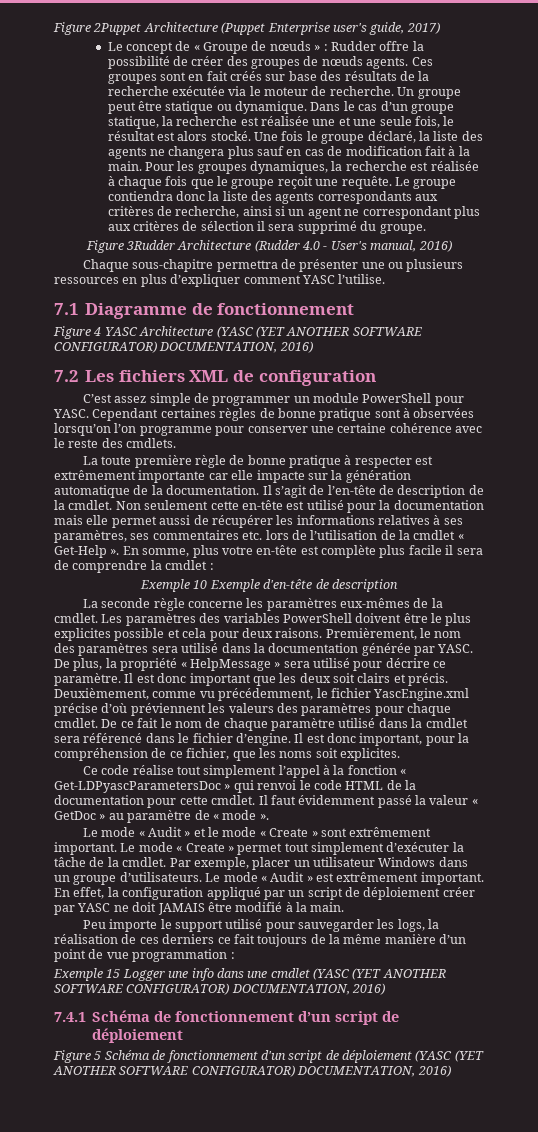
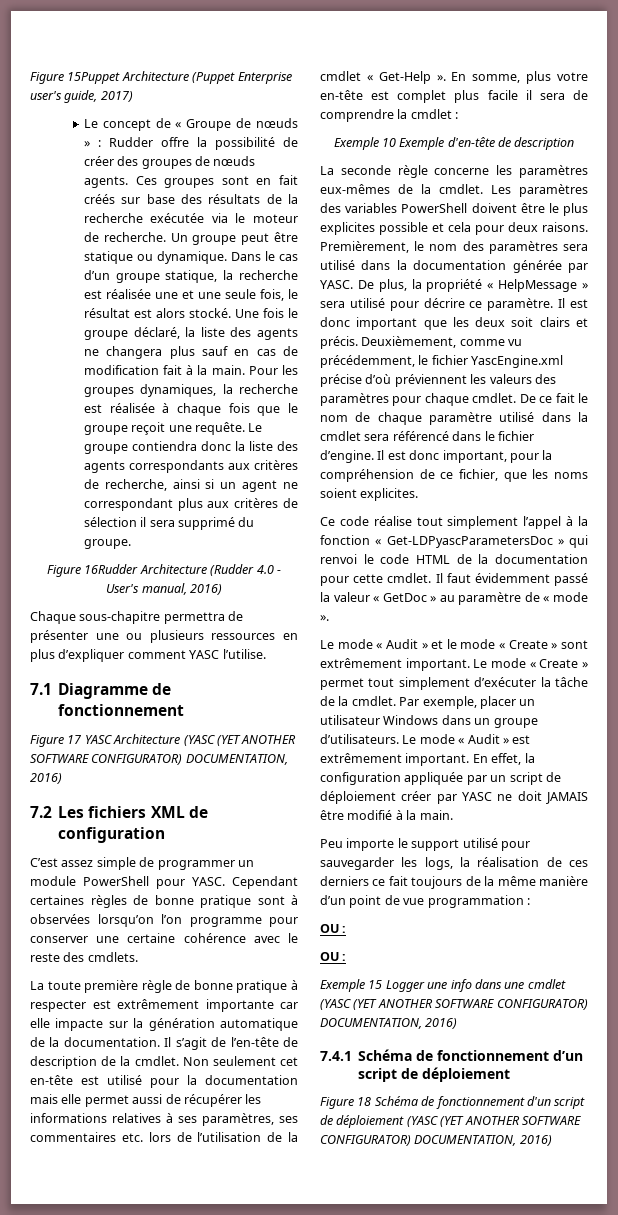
[53,22,142,35] Figure 2Puppet -> [30,72,121,84] Figure 15Puppet
[125,240,175,250] 3Rudder -> [84,564,139,574] 16Rudder
[93,327,102,336] 4 -> [67,735,83,744] 17
[210,501,239,510] cette -> [280,1057,298,1066] cet
[321,545,376,558] complète -> [397,90,447,103] complet
[315,748,338,758] soit -> [320,488,357,498] soient
[206,887,261,900] appliqué -> [404,772,464,785] appliquée
(235, 955) none -> [320,924,347,933] [320,952,347,961] // OU : // OU :
[94,1051,102,1060] 5 -> [357,1097,372,1106] 18

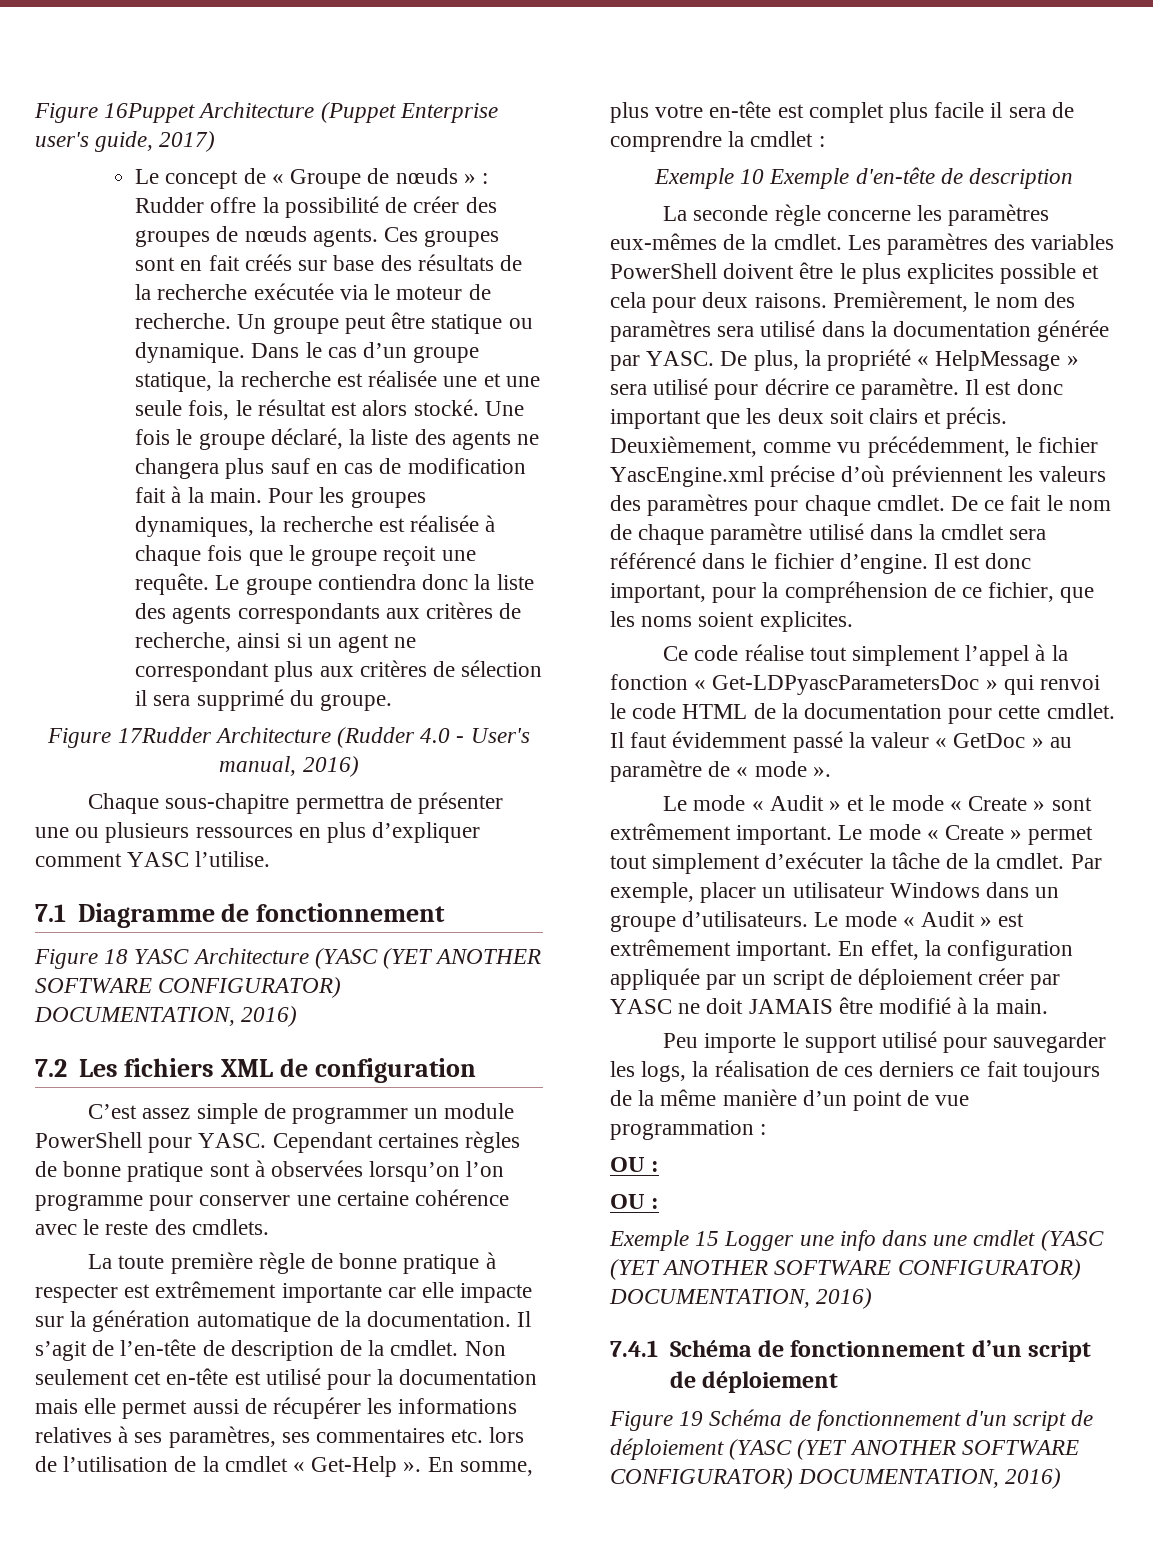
[30,72,121,84] Figure 15Puppet -> [34,103,196,123] Figure 16Puppet
[84,564,139,574] 16Rudder -> [117,727,212,743] 17Rudder
[67,735,83,744] 17 -> [104,949,129,964] 18
[357,1097,372,1106] 18 -> [679,1411,704,1426] 19

